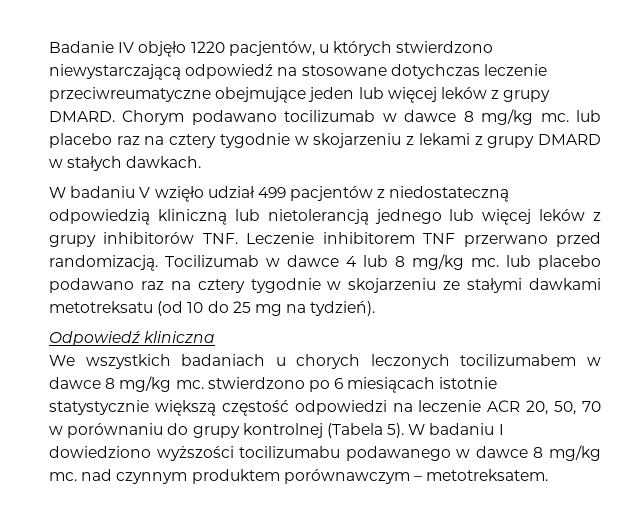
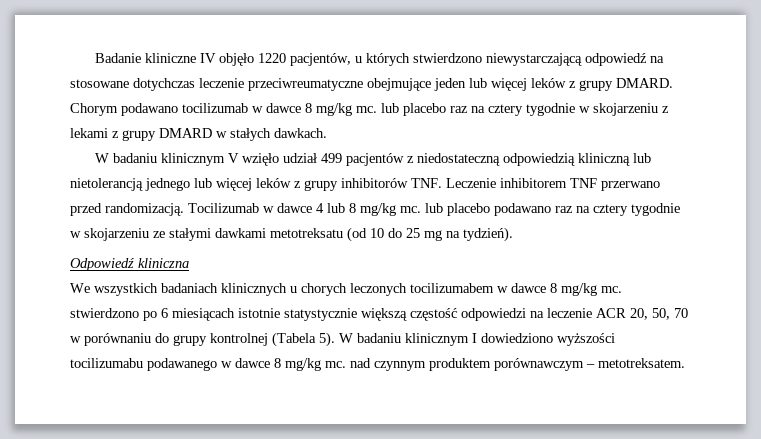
(114, 47) none -> [145,53,197,63] kliniczne
(136, 192) none -> [161,153,226,166] klinicznym
(266, 360) none -> [221,283,287,296] klinicznych
(495, 429) none -> [405,333,469,346] klinicznym

